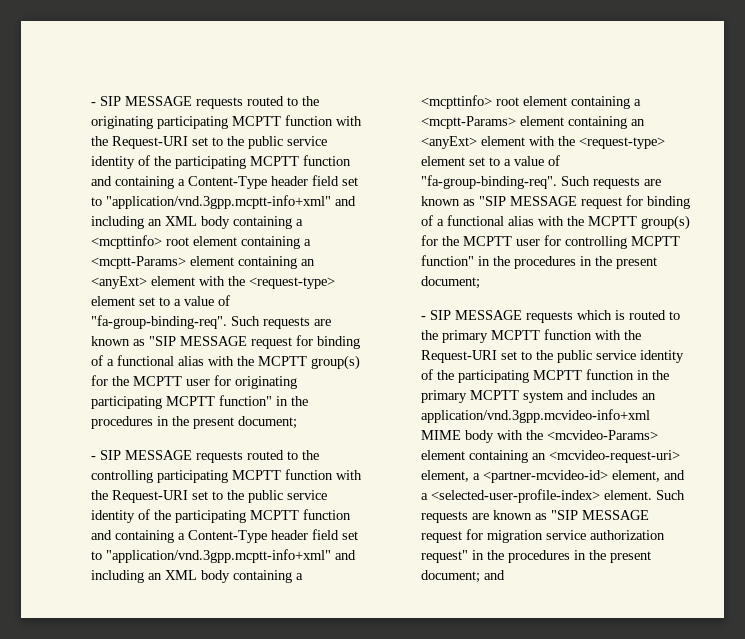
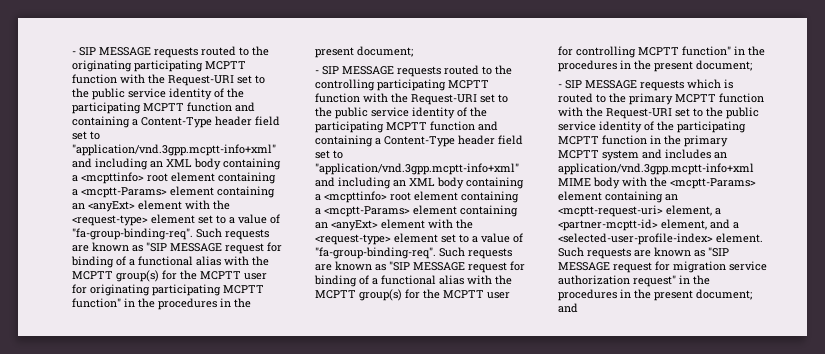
[421,409,651,423] application/vnd.3gpp.mcvideo-info+xml -> [557,163,754,175] application/vnd.3gpp.mcptt-info+xml
[547,430,659,440] [421,450,681,463] <mcvideo-Params> element containing an <mcvideo-request-uri> -> [669,178,756,189] [557,191,678,203] [557,205,663,217] <mcptt-Params> element containing an <mcptt-request-uri>
[483,470,609,483] <partner-mcvideo-id> -> [557,219,658,231] <partner-mcptt-id>

